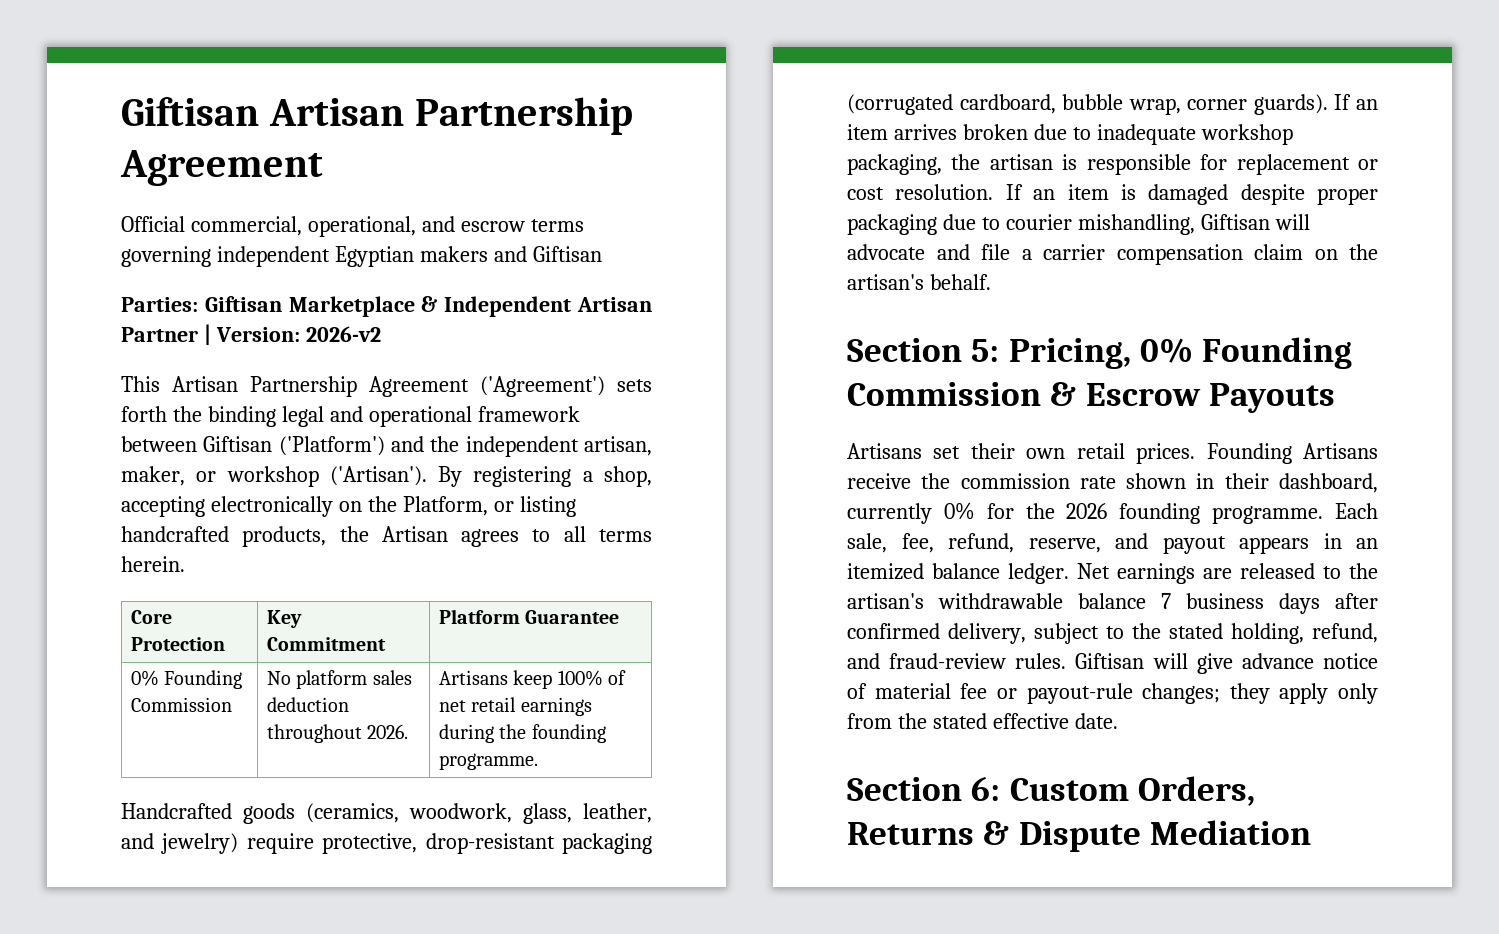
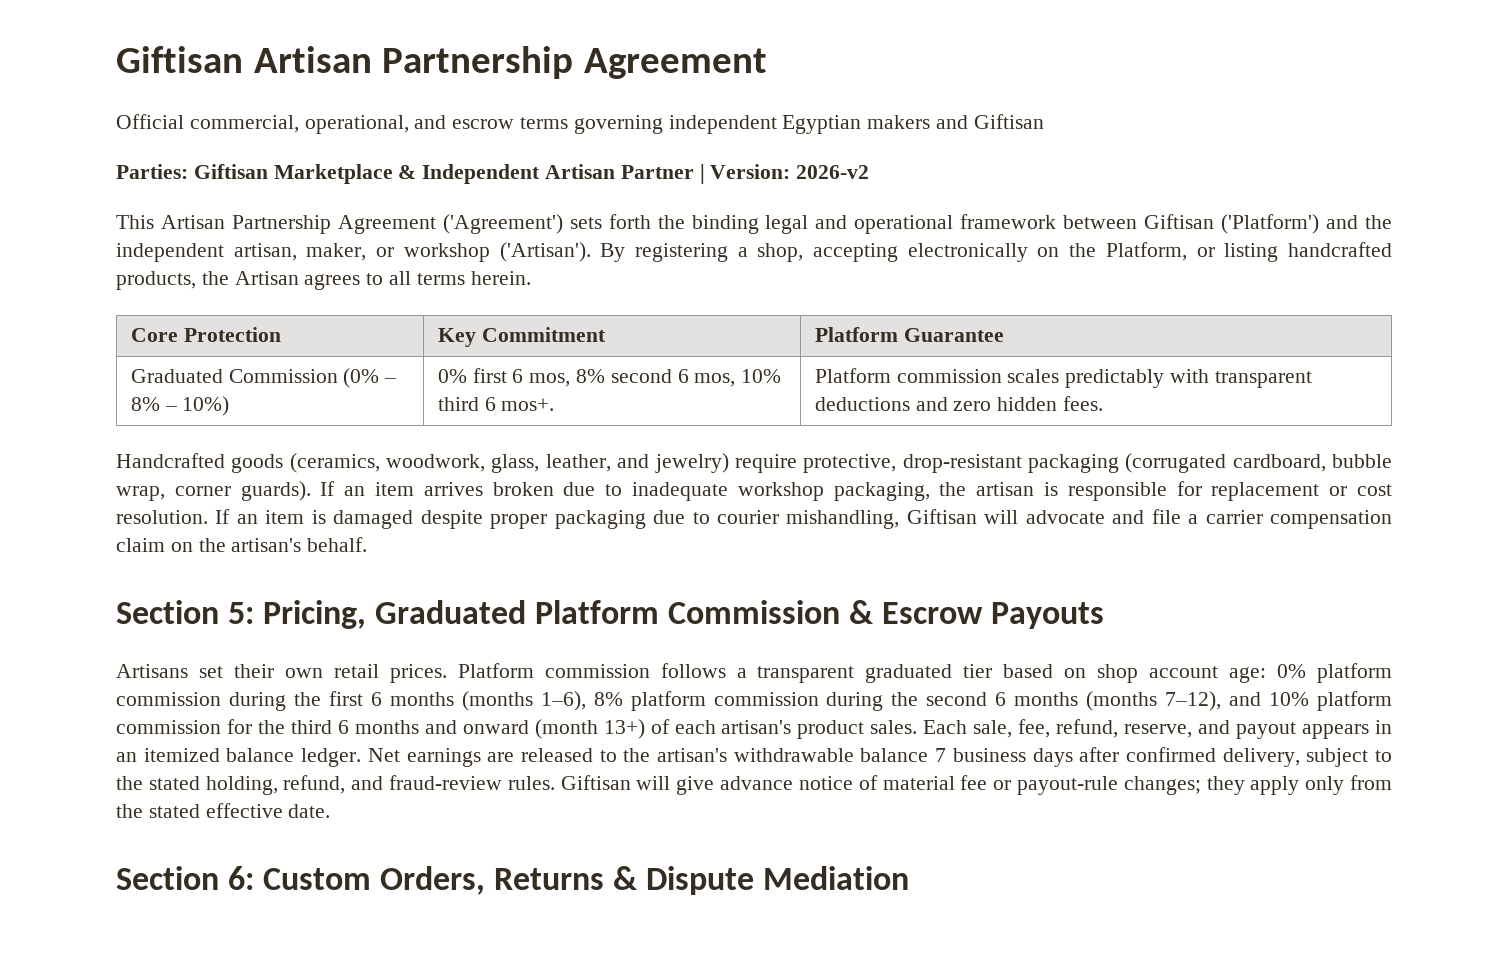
[130,670,243,689] [130,697,232,712] [266,670,412,689] [266,697,349,712] [266,724,409,743] [438,670,626,689] [438,697,592,716] [438,724,606,743] [438,753,538,770] 0% Founding Commission | No platform sales deduction throughout 2026. | Artisans keep 100% of net retail earnings during the founding programme. -> [130,368,397,388] [130,396,230,416] [437,368,782,387] [437,397,555,411] [814,368,1312,388] [814,396,1104,411] Graduated Commission (0% – 8% – 10%) | 0% first 6 mos, 8% second 6 mos, 10% third 6 mos+. | Platform commission scales predictably with transparent deductions and zero hidden fees.
[1139,337,1353,369] 0% Founding -> [375,600,660,624] Graduated Platform
[1206,443,1378,464] [847,473,1378,493] [847,502,1324,524] Founding Artisans receive the commission rate shown in their dashboard, currently 0% for the 2026 founding programme. -> [457,663,1392,683] [116,691,1393,711] [116,719,918,739] Platform commission follows a transparent graduated tier based on shop account age: 0% platform commission during the first 6 months (months 1–6), 8% platform commission during the second 6 months (months 7–12), and 10% platform commission for the third 6 months and onward (month 13+) of each artisan's product sales.

